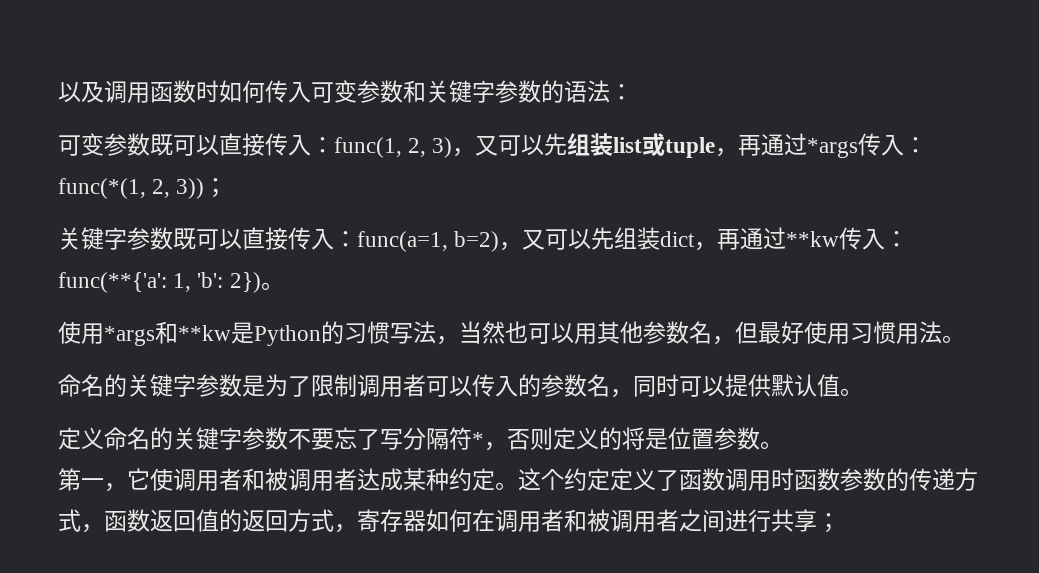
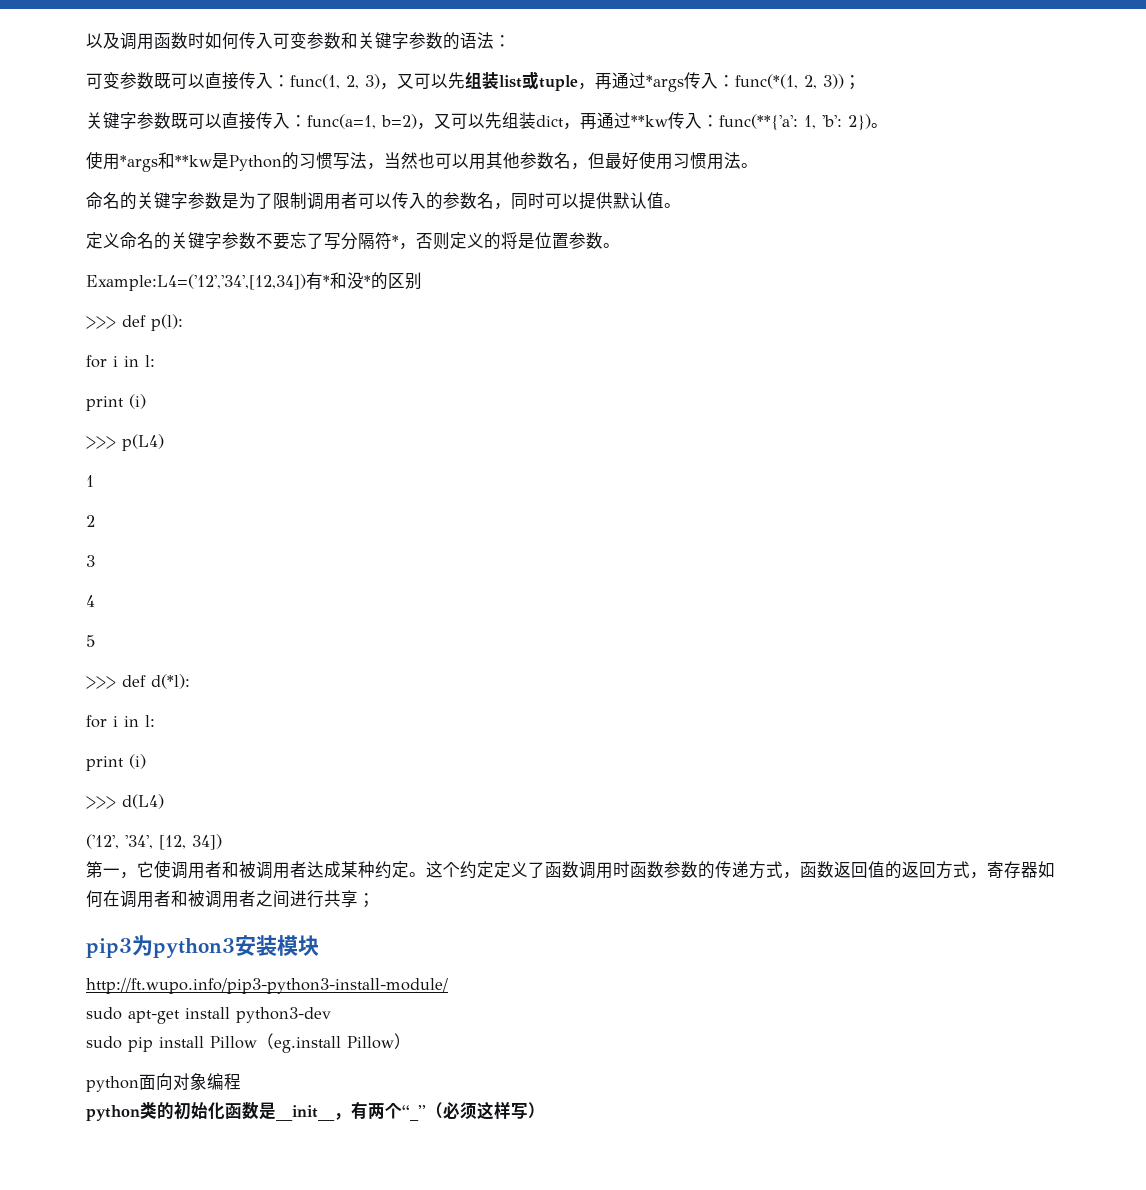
(783, 445) none -> [86,272,422,291] [86,314,183,331] [86,355,155,368] [86,394,146,411] [86,434,164,451] [86,475,94,487] [86,515,95,527] [86,555,95,567] [86,595,95,607] [86,635,95,647] [86,674,190,689] [86,715,155,728] [86,754,146,771] [86,794,164,809] [86,834,222,850] // Example:L4=('12','34',[12,34])有*和没*的区别 // >>> def p(l): // for i in l: // print (i) // >>> p(L4) // 1 // 2 // 3 // 4 // 5 // >>> def d(*l): // for i in l: // print (i) // >>> d(L4) // ('12', '34', [12, 34])
(840, 523) none -> [86,935,319,958] [86,978,448,994] [86,1007,331,1024] [86,1033,411,1053] [86,1073,241,1092] [86,1101,545,1121] // pip3为python3安装模块 // http://ft.wupo.info/pip3-python3-install-module/ // sudo apt-get install python3-dev // sudo pip install Pillow（eg.install Pillow） // python面向对象编程 // python类的初始化函数是__init__，有两个“_”（必须这样写）

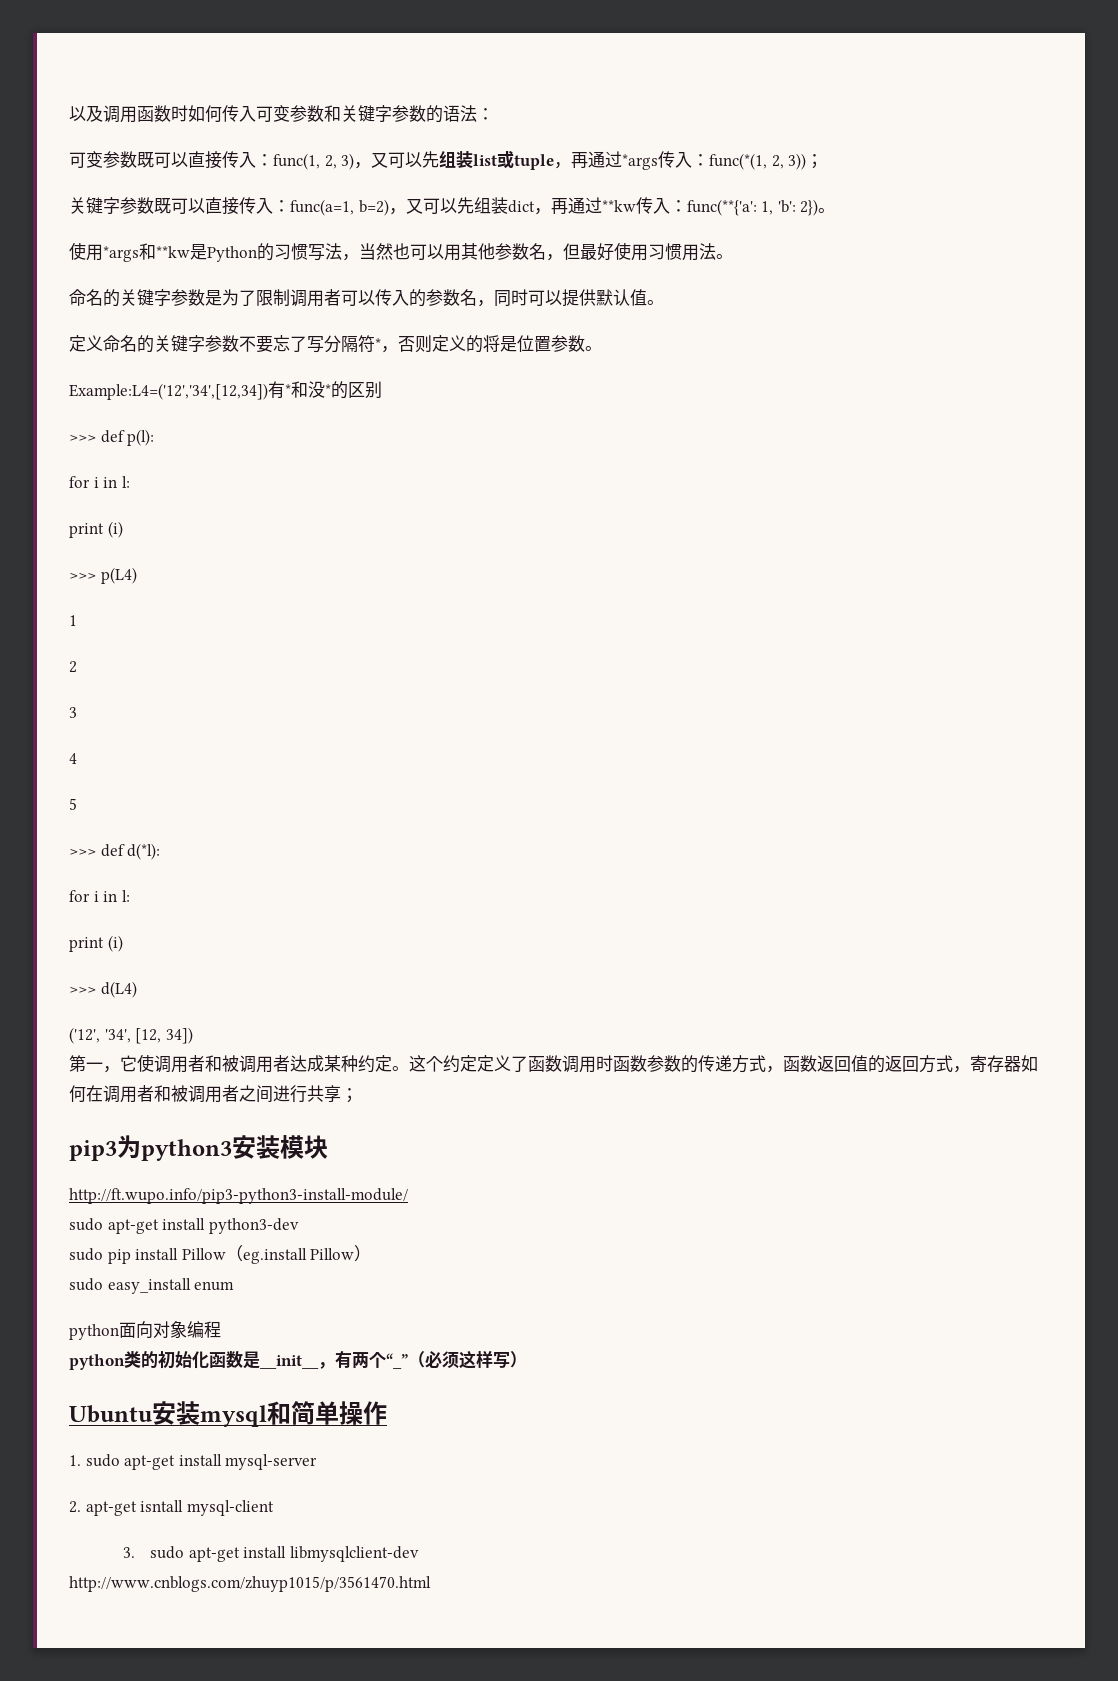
(411, 1041) none -> [69,1278,235,1294] // sudo easy_install enum
(545, 1110) none -> [69,1401,387,1427] [69,1454,318,1470] [69,1500,274,1516] [122,1546,419,1562] [69,1576,431,1592] // Ubuntu安装mysql和简单操作 // 1. sudo apt-get install mysql-server // 2. apt-get isntall mysql-client // 3. sudo apt-get install libmysqlclient-dev // http://www.cnblogs.com/zhuyp1015/p/3561470.html

